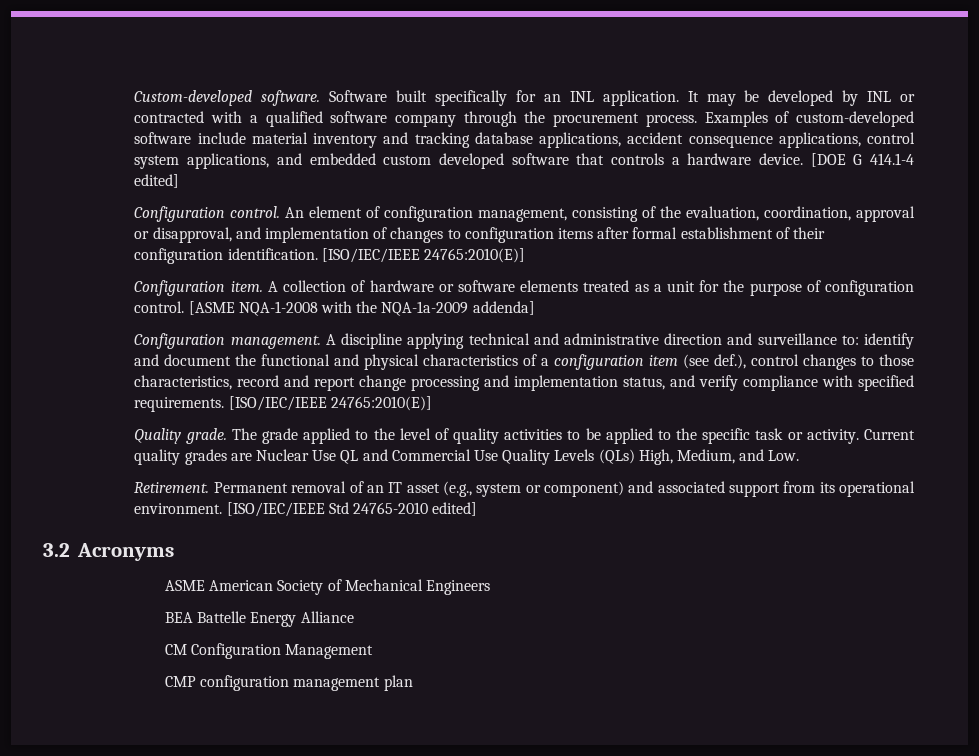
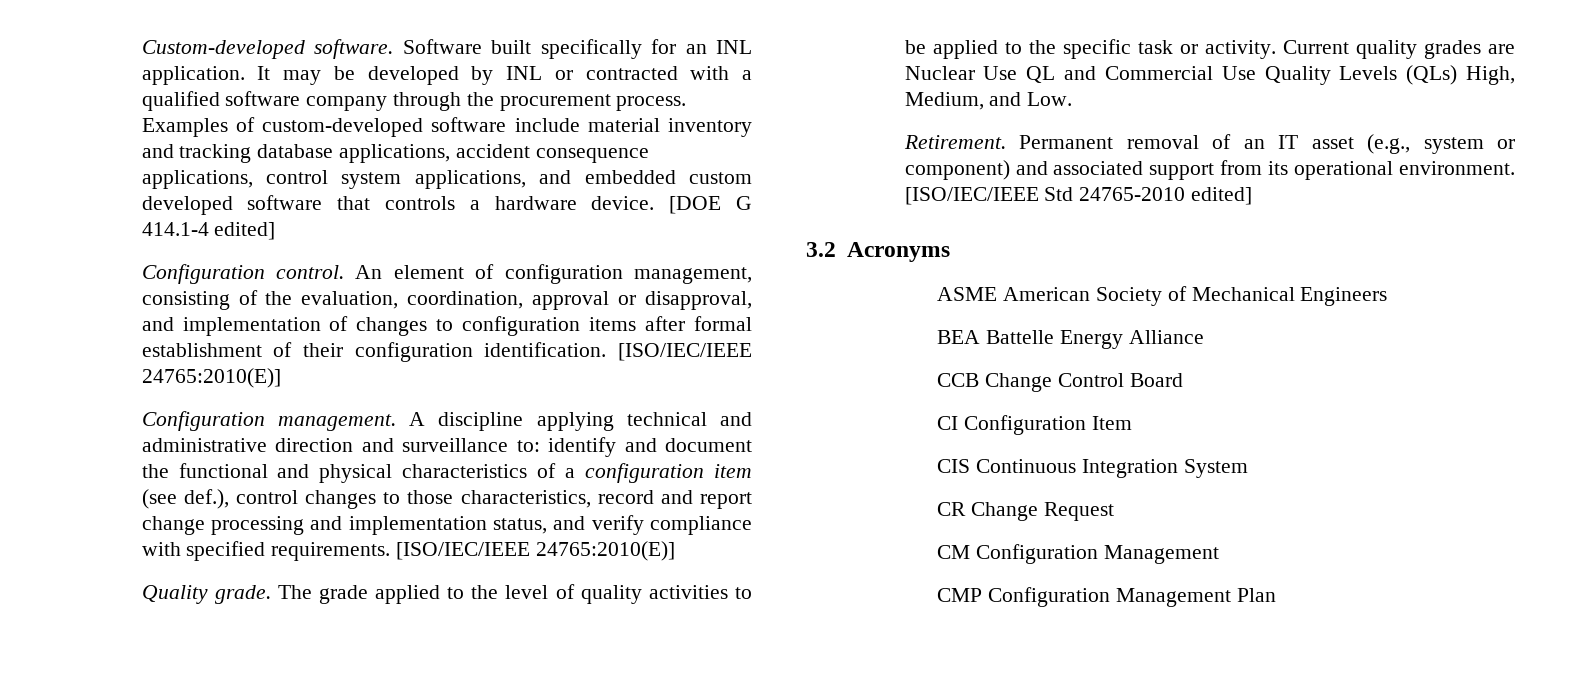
[134,280,915,296] [134,301,535,316] // Configuration item. A collection of hardware or software elements treated as a unit for the purpose of configuration control. [ASME NQA-1-2008 with the NQA-1a-2009 addenda] -> (281, 378) none
(354, 617) none -> [937,373,1183,392] [937,415,1133,435] [937,459,1248,478] [937,502,1115,521] // CCB Change Control Board // CI Configuration Item // CIS Continuous Integration System // CR Change Request
[200,675,413,691] configuration management plan -> [988,587,1276,607] Configuration Management Plan

